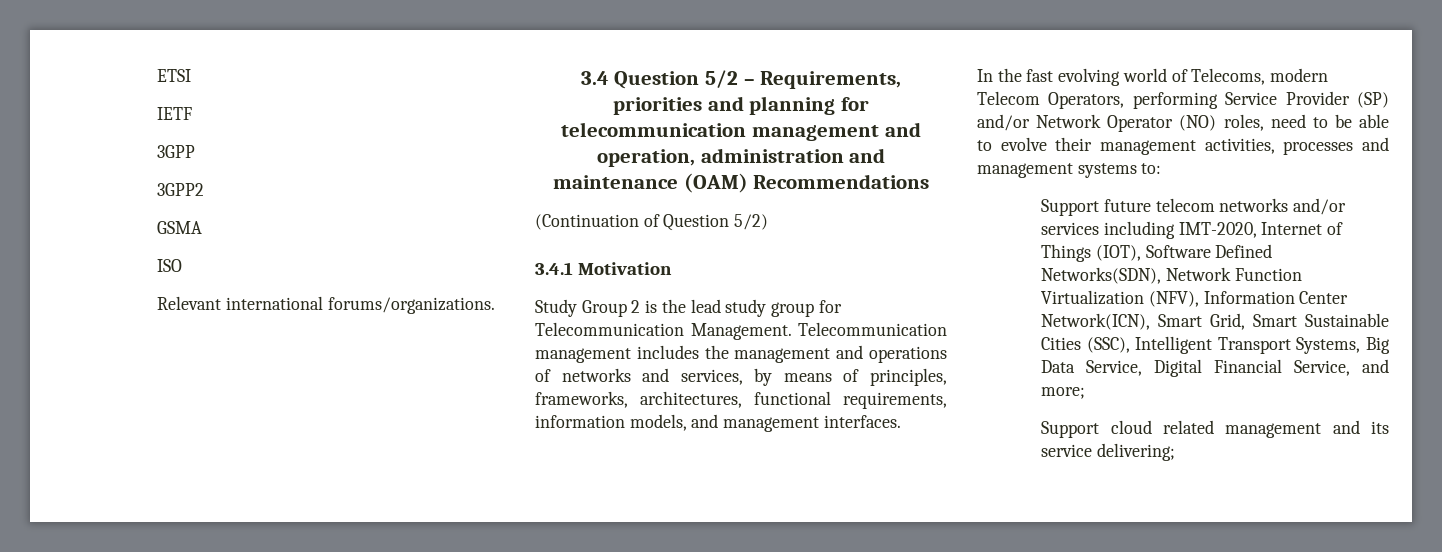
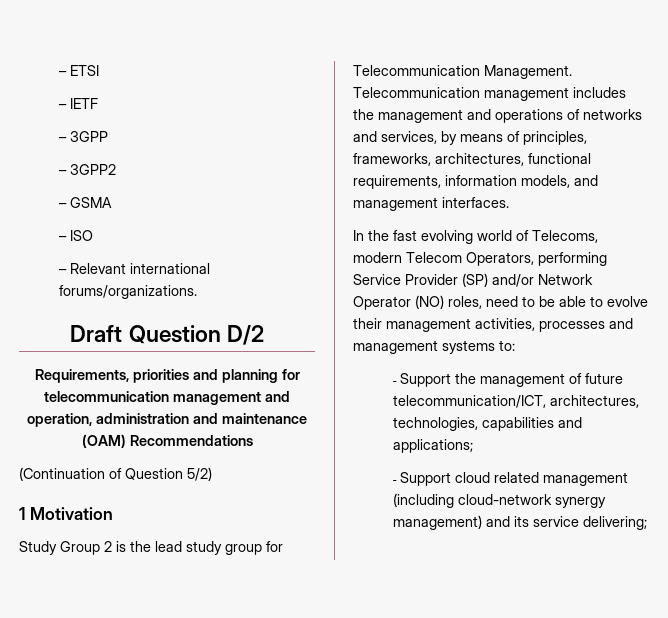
(157, 75) none -> [59,71,68,76] –
(192, 75) none -> [59,104,68,109] –
(193, 113) none -> [59,137,68,142] –
(196, 151) none -> [59,170,68,175] –
(205, 189) none -> [59,203,68,208] –
(203, 227) none -> [59,236,68,241] –
(183, 265) none -> [59,269,68,274] –
[580,70,755,89] 3.4 Question 5/2 – -> [70,325,264,345] Draft Question D/2 //
[535,262,573,275] 3.4.1 -> [19,507,25,520] 1
[1041,198,1347,216] [1041,221,1344,239] [1041,244,1273,262] [1041,267,1302,284] [1041,290,1349,307] [1041,313,1389,330] [1041,336,1390,354] [1041,359,1389,377] [1041,387,1086,399] [1041,420,1322,438] Support future telecom networks and/or services including IMT-2020, Internet of Things (IOT), Software Defined Networks(SDN), Network Function Virtualization (NFV), Information Center Network(ICN), Smart Grid, Smart Sustainable Cities (SSC), Intelligent Transport Systems, Big Data Service, Digital Financial Service, and more; // Support cloud related management -> [393,373,624,387] [393,395,640,408] [393,417,583,431] [393,439,474,453] [393,472,629,486] [393,493,607,508] [393,515,483,530] ˗ Support the management of future telecommunication/ICT, architectures, technologies, capabilities and applications; // ˗ Support cloud related management (including cloud-network synergy management)

